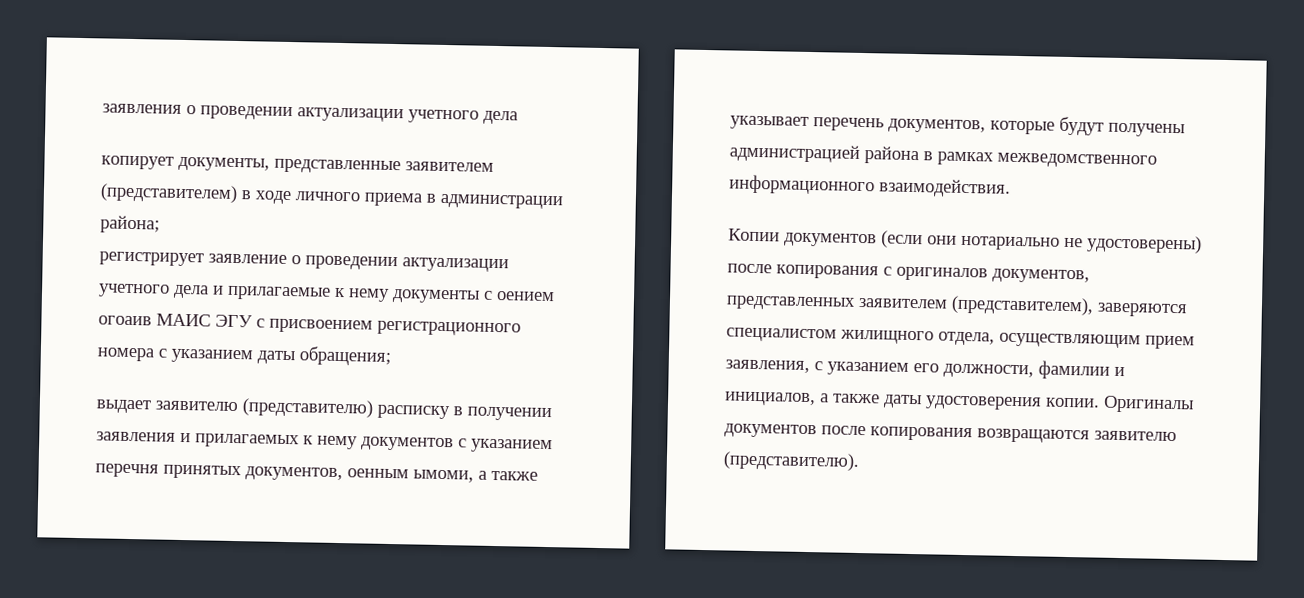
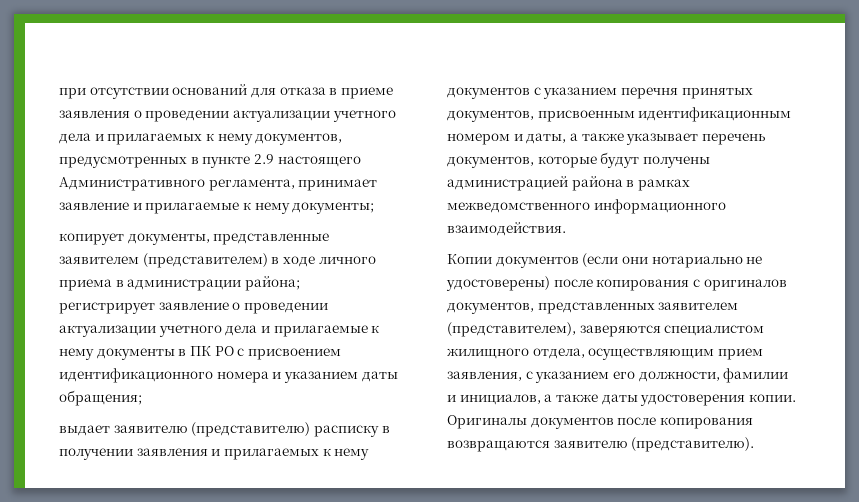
(102, 108) none -> [59,84,393,99] при отсутствии оснований для отказа в приеме
(518, 117) none -> [94,133,343,145] [59,154,361,168] [59,177,378,191] [59,202,375,214] и прилагаемых к нему документов, предусмотренных в пункте 2.9 настоящего Административного регламента, принимает заявление и прилагаемые к нему документы;
[483,290,555,302] [98,313,521,337] [97,347,167,362] с оением огоаив МАИС ЭГУ с присвоением регистрационного номера с -> [178,346,341,360] [59,368,282,383] в ПК РО с присвоением идентификационного номера и
[347,468,474,483] оенным ымоми, -> [537,107,792,122] [447,133,567,145] присвоенным идентификационным номером и даты,

